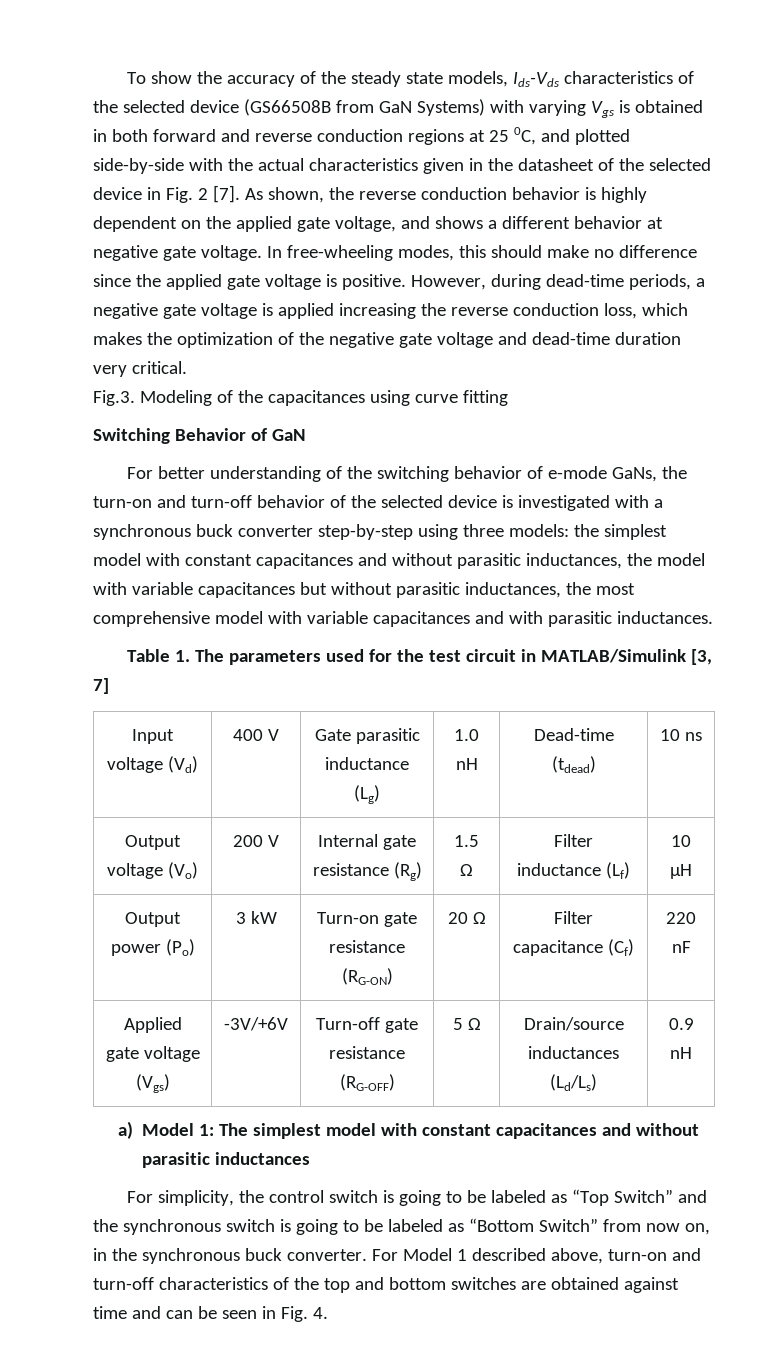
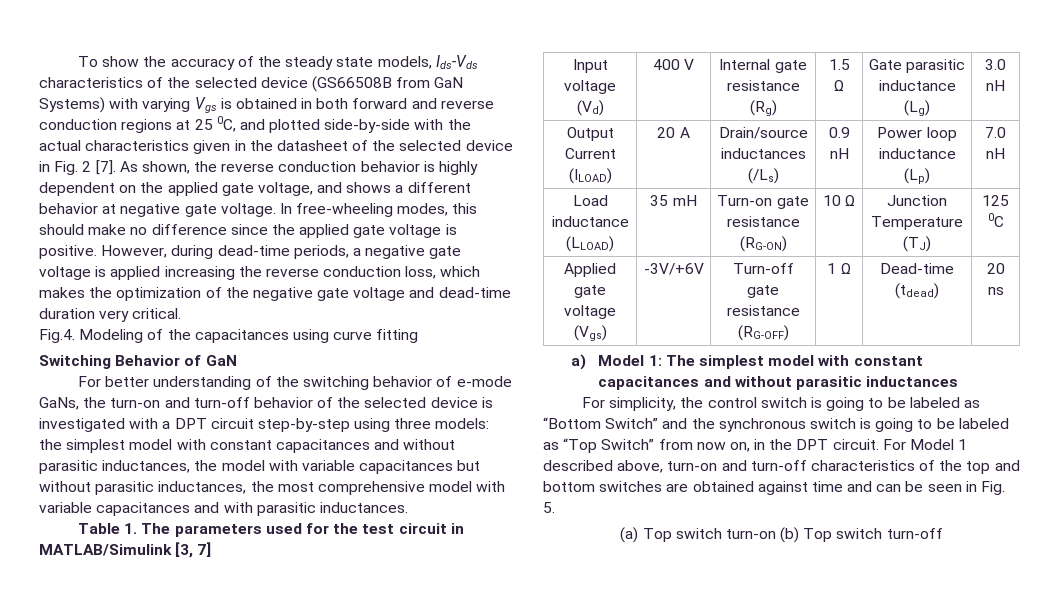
[93,390,135,406] Fig.3. -> [39,329,75,343] Fig.4.
[93,524,313,540] synchronous buck converter -> [174,418,254,429] DPT circuit
[314,728,420,744] [325,757,409,770] [354,785,381,804] [454,729,479,741] [455,758,478,770] [533,728,614,741] [551,756,596,773] [660,729,702,741] [125,835,181,850] [107,862,198,879] [233,835,279,847] | Gate parasitic inductance (Lg) | 1.0 nH | Dead-time (tdead) | 10 ns // Output voltage (Vo) | 200 V -> (695, 64) none
[554,834,593,847] [517,862,630,879] [671,835,691,847] [670,864,692,879] [125,912,181,927] [110,939,195,956] [235,911,277,924] Filter inductance (Lf) | 10 µH // Output power (Po) | 3 kW -> [868,59,966,73] [878,80,956,91] [904,100,930,116] [985,59,1006,70] [986,80,1005,91] [566,127,614,141] [564,148,616,159] [568,168,612,184] [657,127,690,138] [718,127,808,139] [720,148,806,159] [747,168,779,184] [828,127,850,138] [829,148,849,159] [877,127,957,141] [878,148,956,159] [904,168,930,184] [985,127,1006,138] [986,148,1005,159] [572,195,608,206] [551,216,629,227] [566,236,614,252] [650,195,697,206] Gate parasitic inductance (Lg) | 3.0 nH // Output Current (ILOAD) | 20 A | Drain/source inductances (/Ls) | 0.9 nH | Power loop inductance (Lp) | 7.0 nH // Load inductance (LLOAD) | 35 mH
[447,912,486,924] [554,911,593,924] [513,939,634,956] [666,912,696,924] [671,941,691,953] 20 Ω | Filter capacitance (Cf) | 220 nF -> [822,195,856,206] [887,195,947,206] [871,216,963,230] [903,236,931,252] [982,195,1009,206] [987,213,1004,227] 10 Ω | Junction Temperature (TJ) | 125 0C
[452,1018,481,1030] [523,1017,624,1031] [528,1046,619,1059] [550,1074,597,1091] [668,1018,694,1030] [670,1047,692,1059] 5 Ω | Drain/source inductances (Ld/Ls) | 0.9 nH -> [827,263,851,274] [880,263,954,274] [895,283,939,299] [986,263,1005,274] [987,287,1004,295] 1 Ω | Dead-time (tdead) | 20 ns
[571,1189,609,1206] “Top -> [543,417,601,429] “Bottom
[468,1218,534,1232] “Bottom -> [563,438,598,453] “Top
[141,1248,367,1264] synchronous buck converter. -> [796,439,879,450] DPT circuit.
[312,1307,328,1319] 4. -> [543,502,555,513] [620,527,943,543] 5. // (a) Top switch turn-on (b) Top switch turn-off

